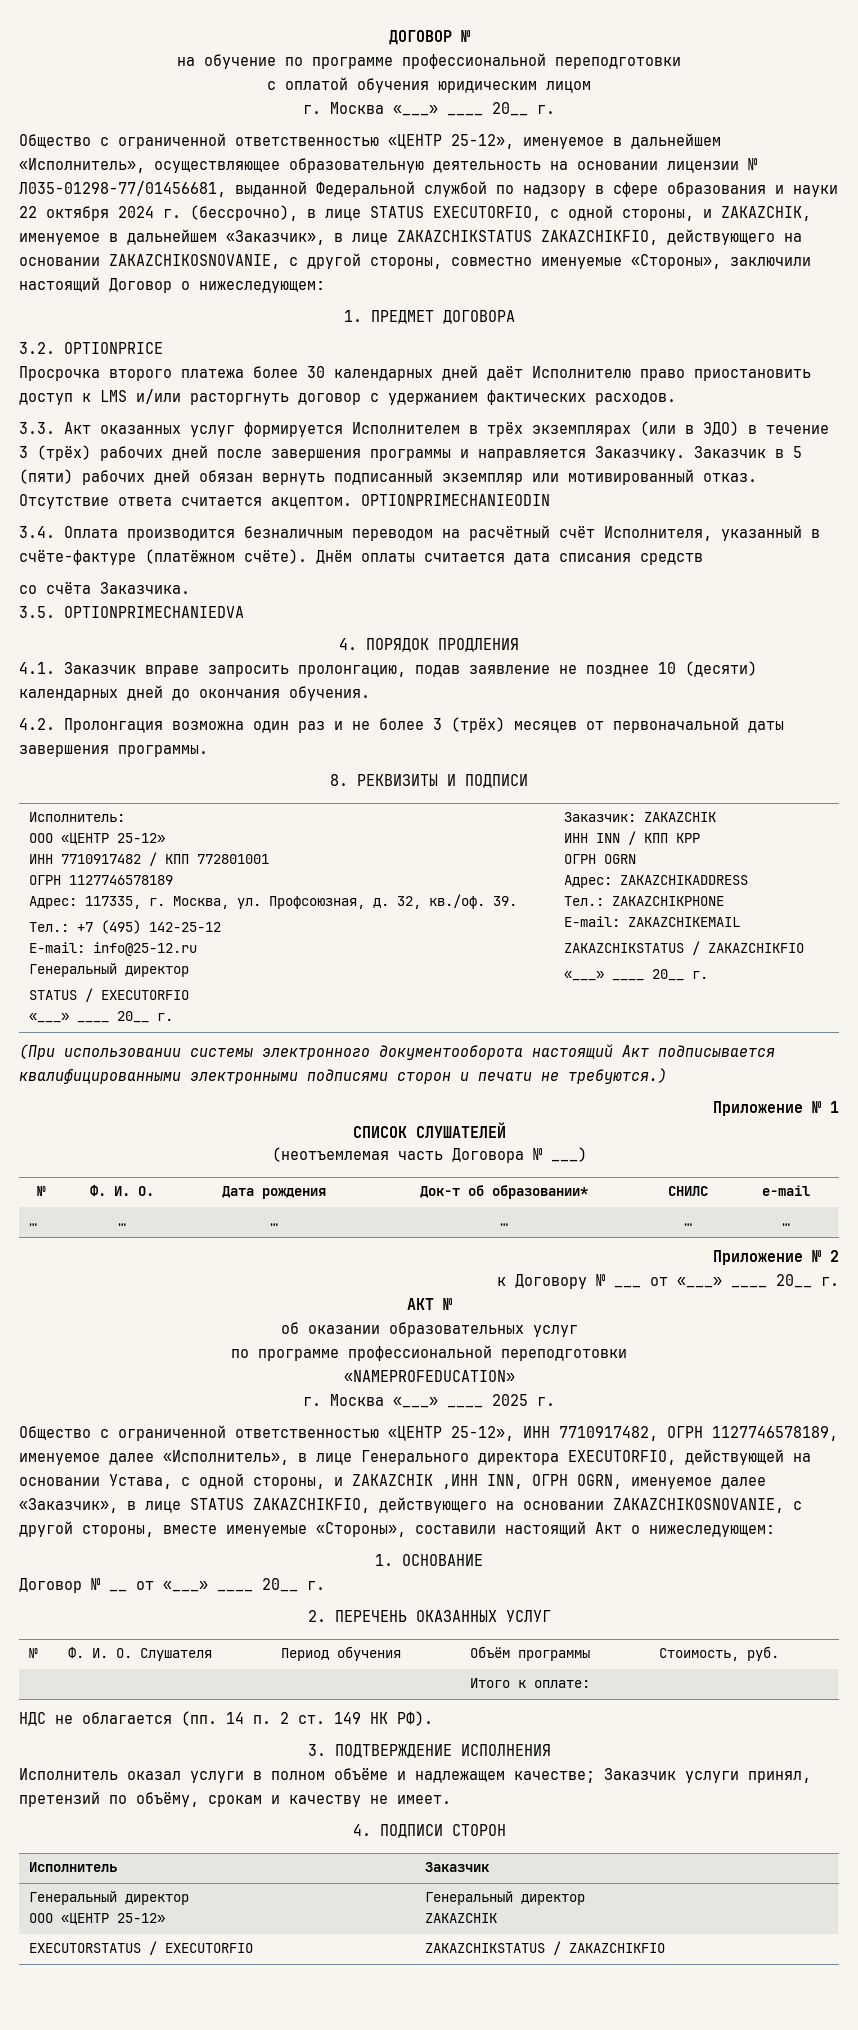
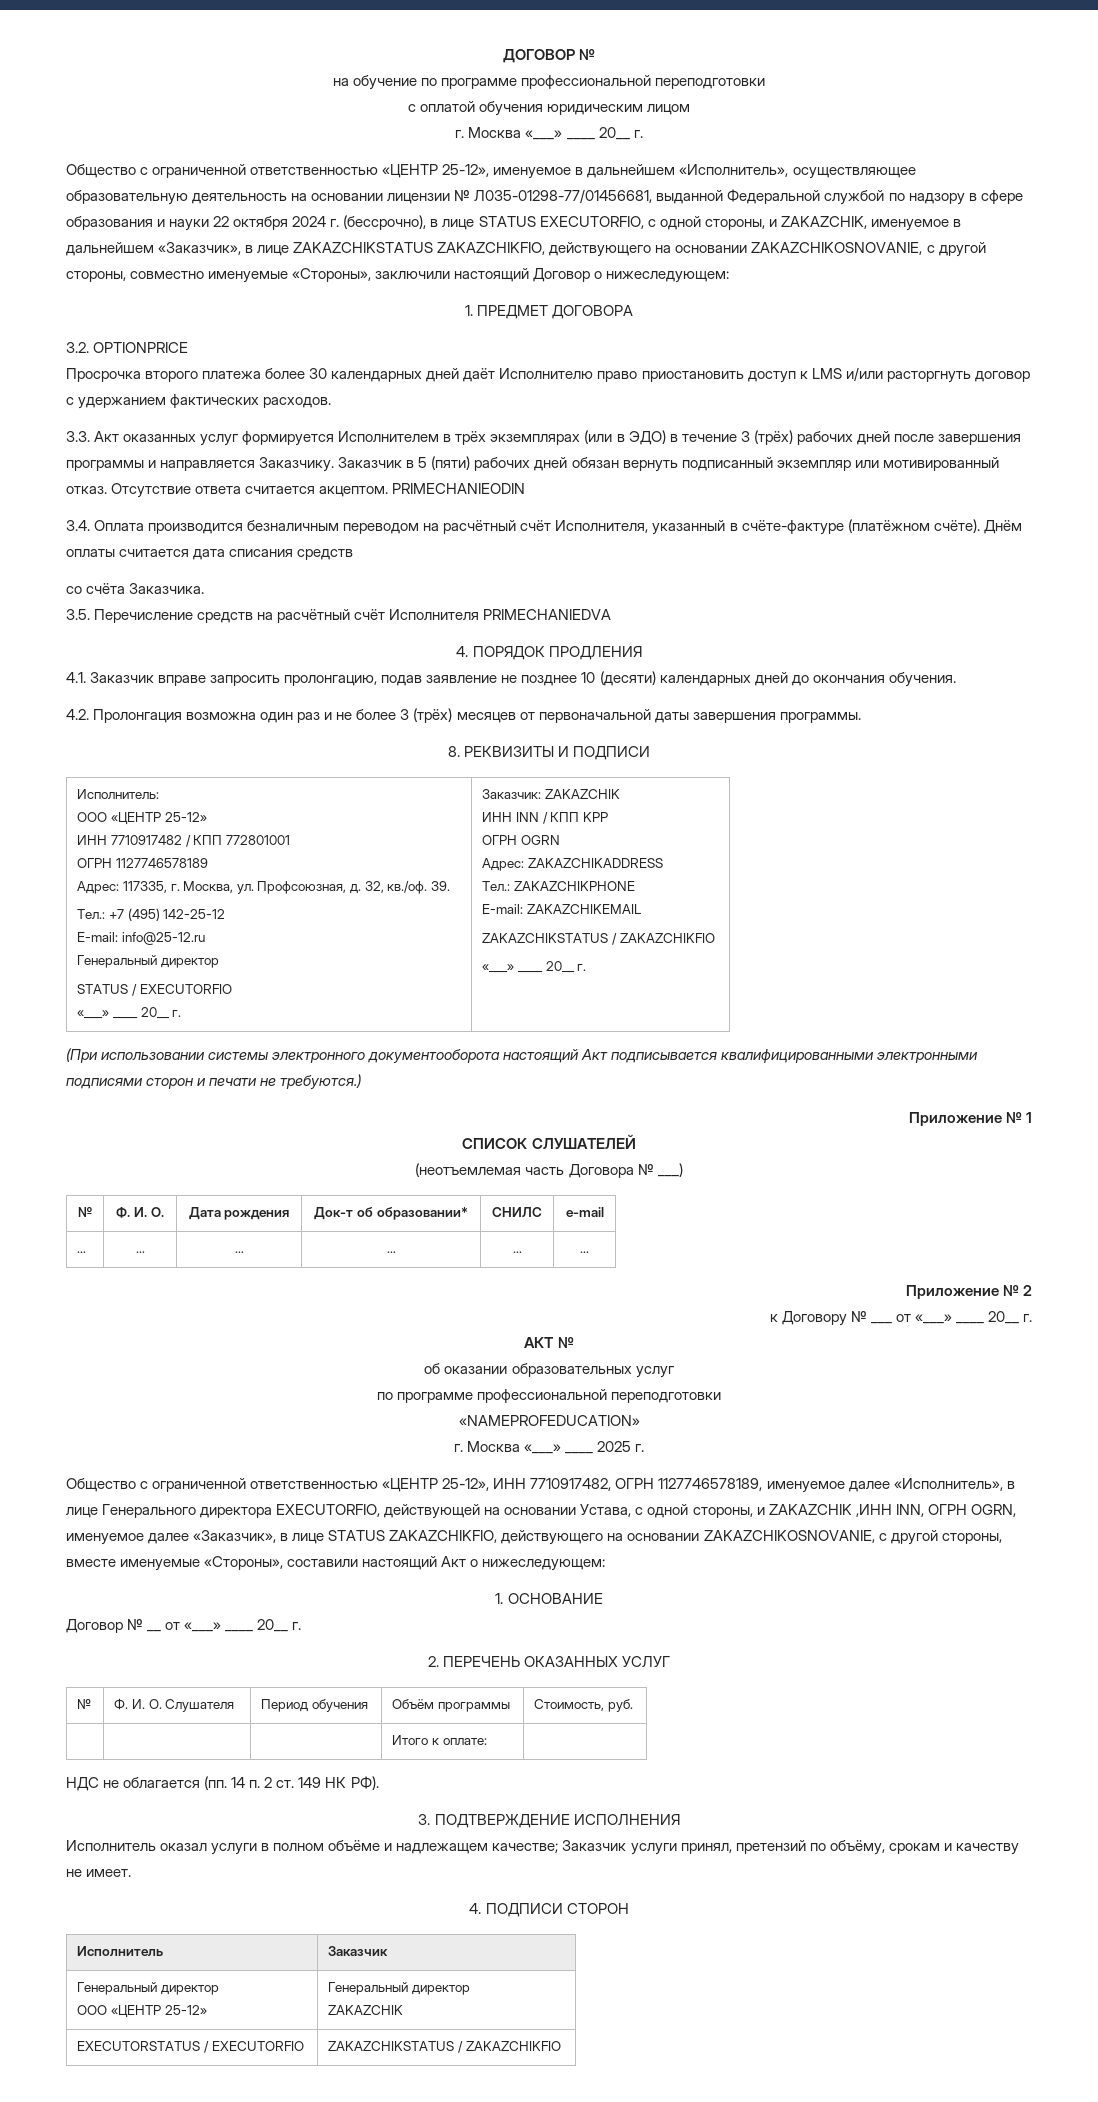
[361,494,550,506] OPTIONPRIMECHANIEODIN -> [392,483,526,494] PRIMECHANIEODIN
[64,606,244,618] OPTIONPRIMECHANIEDVA -> [94,609,612,623] Перечисление средств на расчётный счёт Исполнителя PRIMECHANIEDVA

